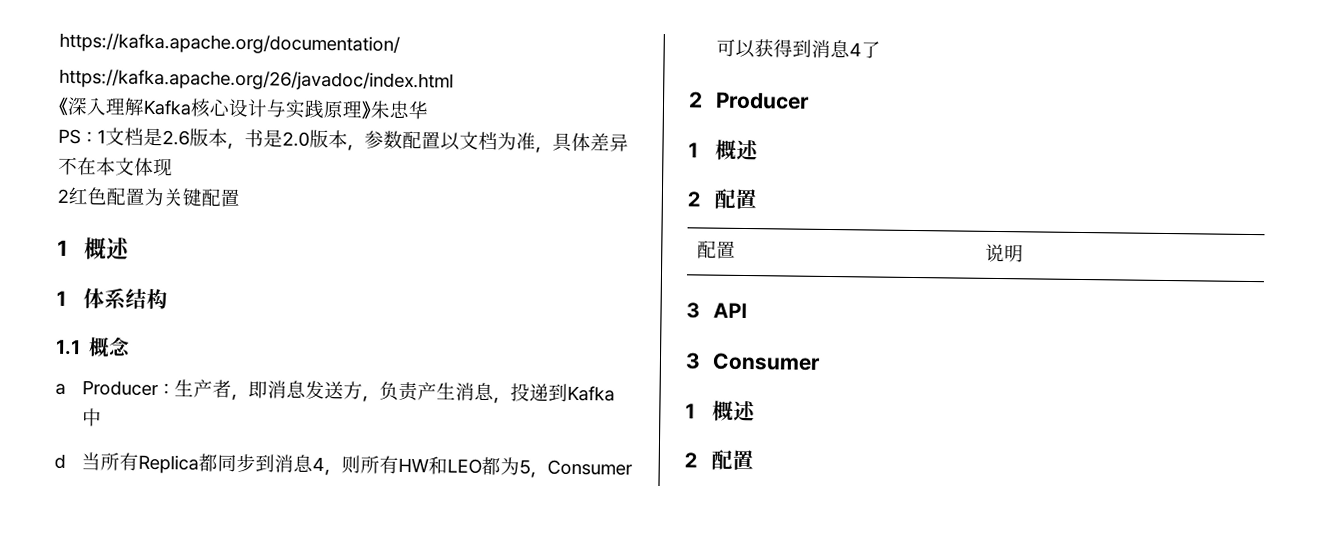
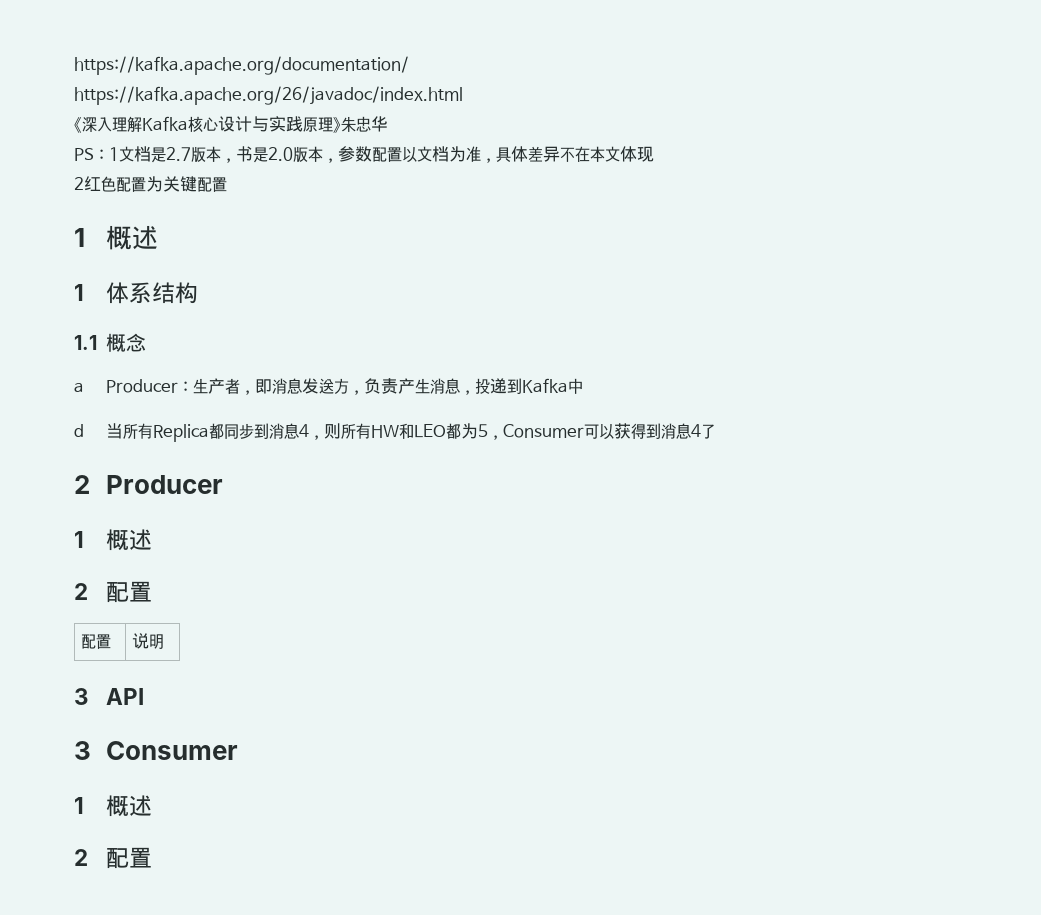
[162,130,190,146] 2.6 -> [166,147,191,161] 2.7

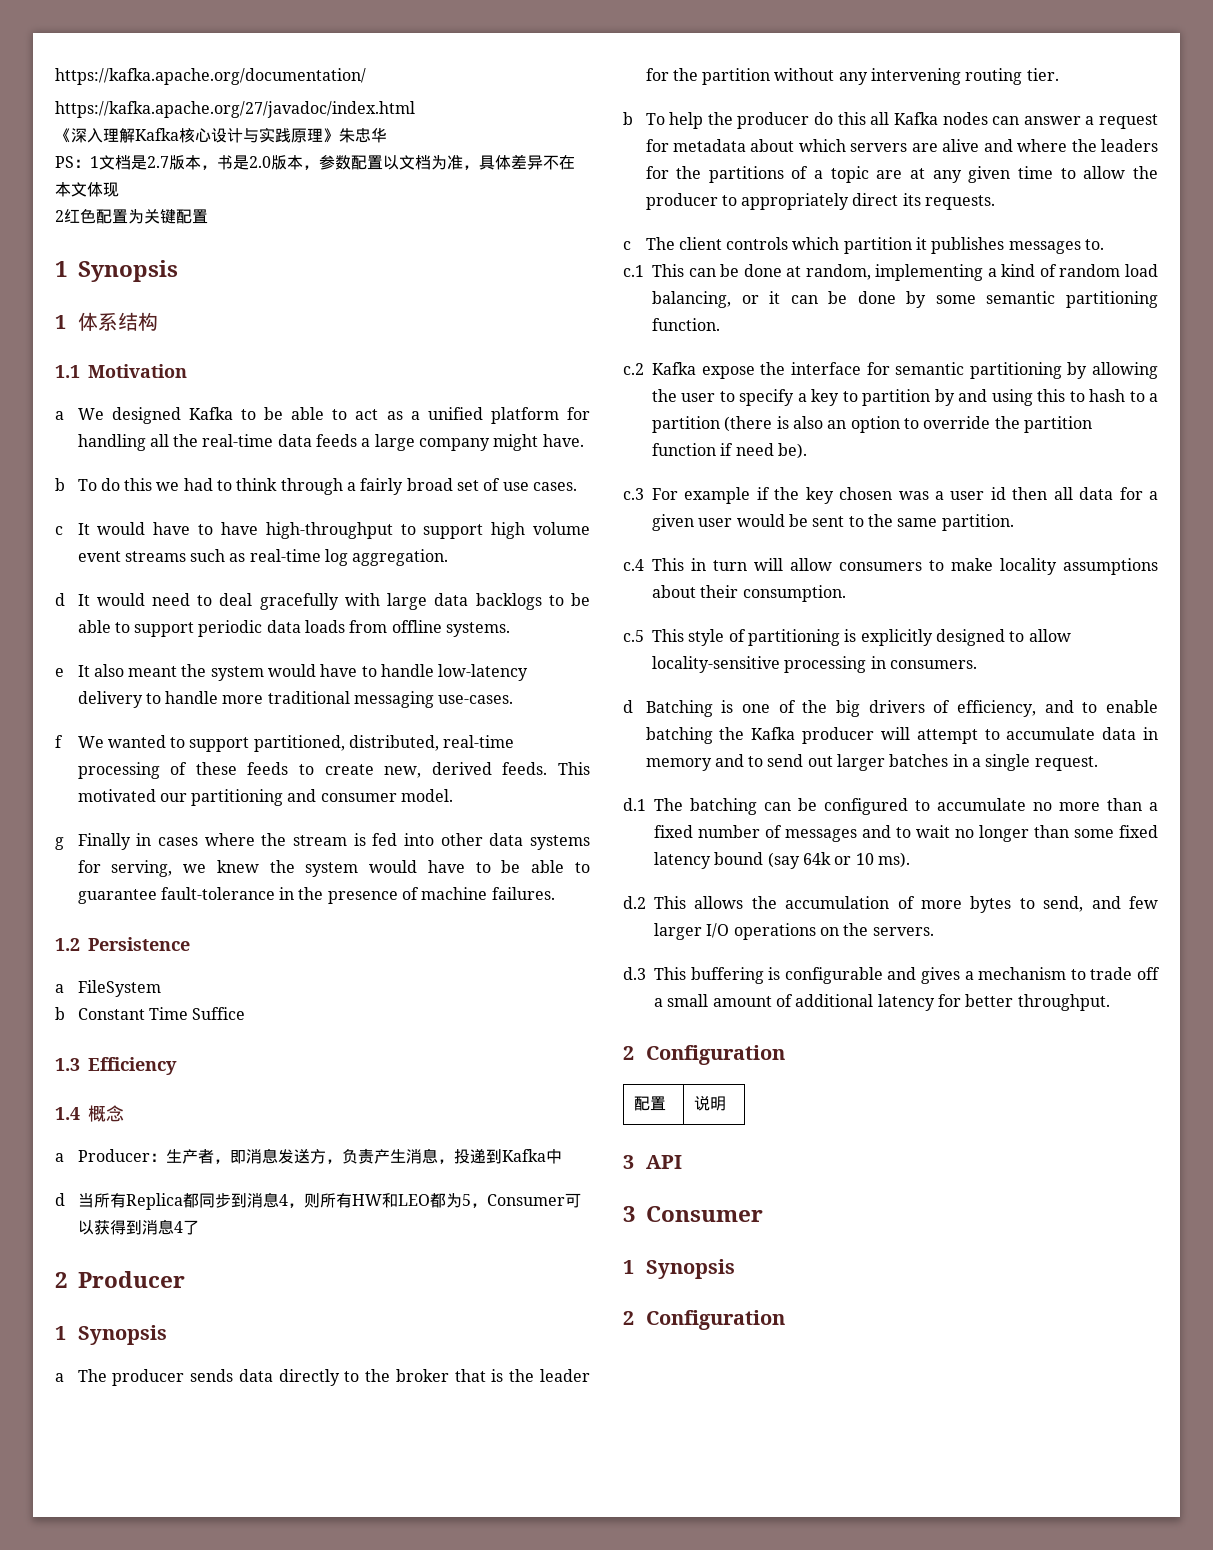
[74,86,463,105] https://kafka.apache.org/26/javadoc/index.html -> [55,101,415,118] https://kafka.apache.org/27/javadoc/index.html
[105,225,158,250] 概述 -> [77,260,178,282] Synopsis
(97, 342) none -> [88,364,187,378] [55,407,590,424] [77,434,584,451] [55,478,577,495] [55,522,590,539] [77,549,449,566] [55,593,590,610] [77,620,511,637] [55,664,529,681] [77,691,514,708] [55,735,515,752] [77,762,591,779] [77,789,454,806] [55,833,590,850] [77,860,591,877] [77,887,555,904] [55,937,190,951] [55,980,161,997] [55,1007,246,1020] [55,1057,177,1075] [55,1107,80,1120] Motivation // a We designed Kafka to be able to act as a unified platform for handling all the real-time data feeds a large company might have. // b To do this we had to think through a fairly broad set of use cases. // c It would have to have high-throughput to support high volume event streams such as real-time log aggregation. // d It would need to deal gracefully with large data backlogs to be able to support periodic data loads from offline systems. // e It also meant the system would have to handle low-latency delivery to handle more traditional messaging use-cases. // f We wanted to support partitioned, distributed, real-time processing of these feeds to create new, derived feeds. This motivated our partitioning and consumer model. // g Finally in cases where the stream is fed into other data systems for serving, we knew the system would have to be able to guarantee fault-tolerance in the presence of machine failures. // 1.2 Persistence // a FileSystem // b Constant Time Suffice // 1.3 Efficiency // 1.4
[105,529,152,551] [74,581,152,603] 概述 // 2配置 -> [77,1325,167,1345] [55,1369,591,1386] [645,68,1059,85] [623,112,1158,129] [645,139,1158,152] [645,166,1158,183] [645,193,996,210] [623,237,1105,254] [623,264,1158,281] [652,291,1158,308] [652,318,720,331] [623,362,1158,379] [652,389,1158,406] [652,416,1092,433] [652,443,807,459] [623,487,1158,504] [652,514,1014,531] [623,558,1158,575] [652,585,846,602] [623,629,1071,646] [652,656,977,673] [623,700,1158,717] [645,727,1158,744] [645,754,1098,771] [623,798,1158,815] [654,825,1158,842] [654,852,910,869] [623,896,1158,913] [654,923,934,940] [623,967,1160,984] [654,994,1110,1011] [623,1045,785,1065] Synopsis // a The producer sends data directly to the broker that is the leader for the partition without any intervening routing tier. // b To help the producer do this all Kafka nodes can answer a request for metadata about which servers are alive and where the leaders for the partitions of a topic are at any given time to allow the producer to appropriately direct its requests. // c The client controls which partition it publishes messages to. // c.1 This can be done at random, implementing a kind of random load balancing, or it can be done by some semantic partitioning function. // c.2 Kafka expose the interface for semantic partitioning by allowing the user to specify a key to partition by and using this to hash to a partition (there is also an option to override the partition function if need be). // c.3 For example if the key chosen was a user id then all data for a given user would be sent to the same partition. // c.4 This in turn will allow consumers to make locality assumptions about their consumption. // c.5 This style of partitioning is explicitly designed to allow locality-sensitive processing in consumers. // d Batching is one of the big drivers of efficiency, and to enable batching the Kafka producer will attempt to accumulate data in memory and to send out larger batches in a single request. // d.1 The batching can be configured to accumulate no more than a fixed number of messages and to wait no longer than some fixed latency bound (say 64k or 10 ms). // d.2 This allows the accumulation of more bytes to send, and few larger I/O operations on the servers. // d.3 This buffering is configurable and gives a mechanism to trade off a small amount of additional latency for better throughput. // 2 Configuration
[105,795,152,817] [74,847,152,869] 概述 // 2配置 -> [645,1259,735,1279] [623,1310,785,1330] Synopsis // 2 Configuration

